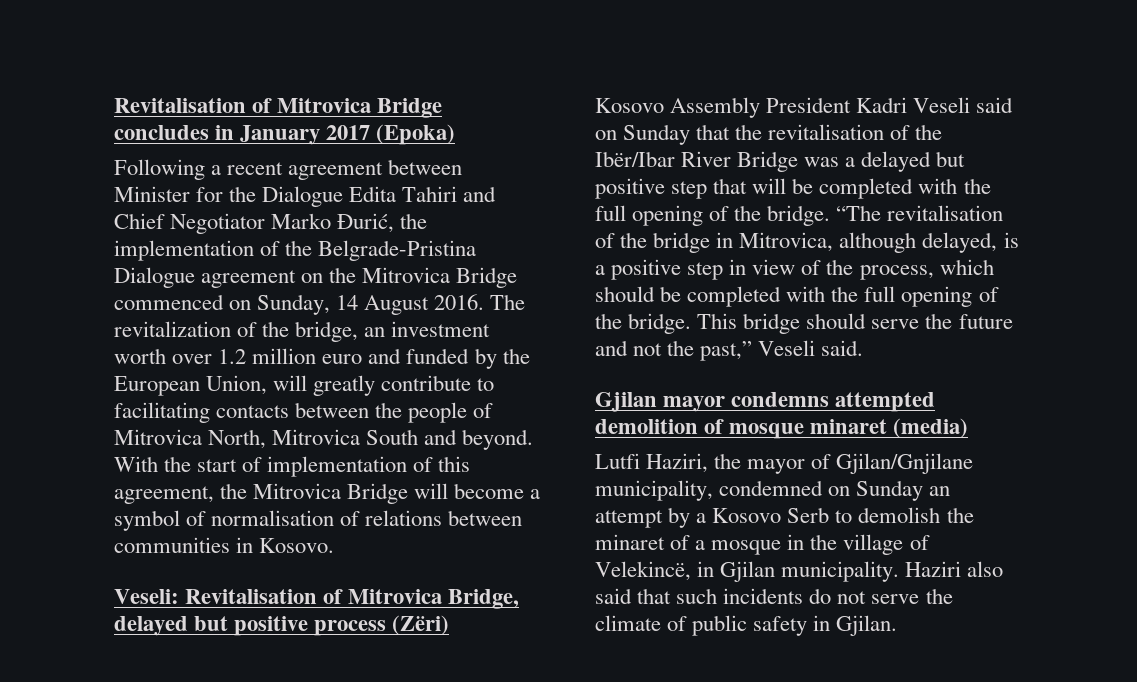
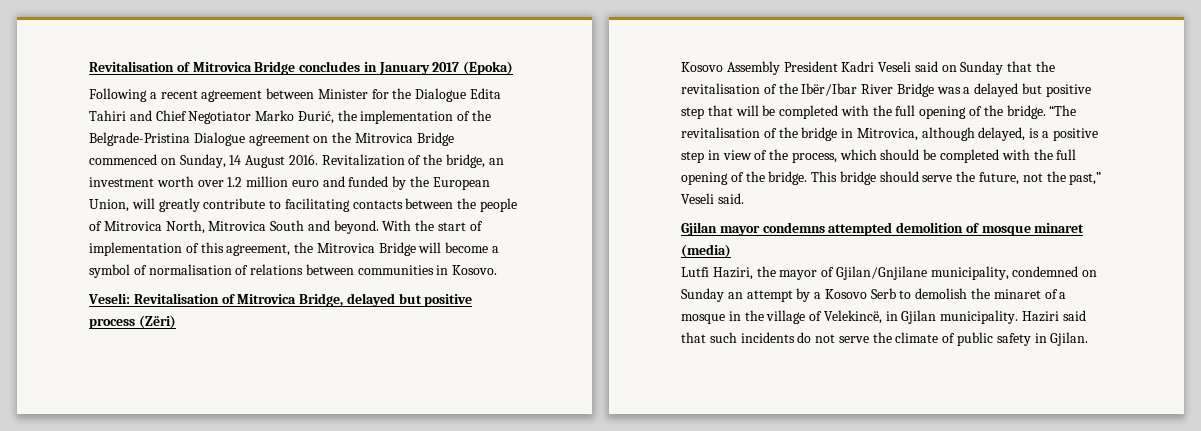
[490,294,526,310] [114,321,231,337] The revitalization -> [321,154,405,166] Revitalization
[958,314,1013,329] [595,340,628,356] future and -> [979,172,1020,185] future,
[967,561,1004,577] also -> (1060, 316) none

